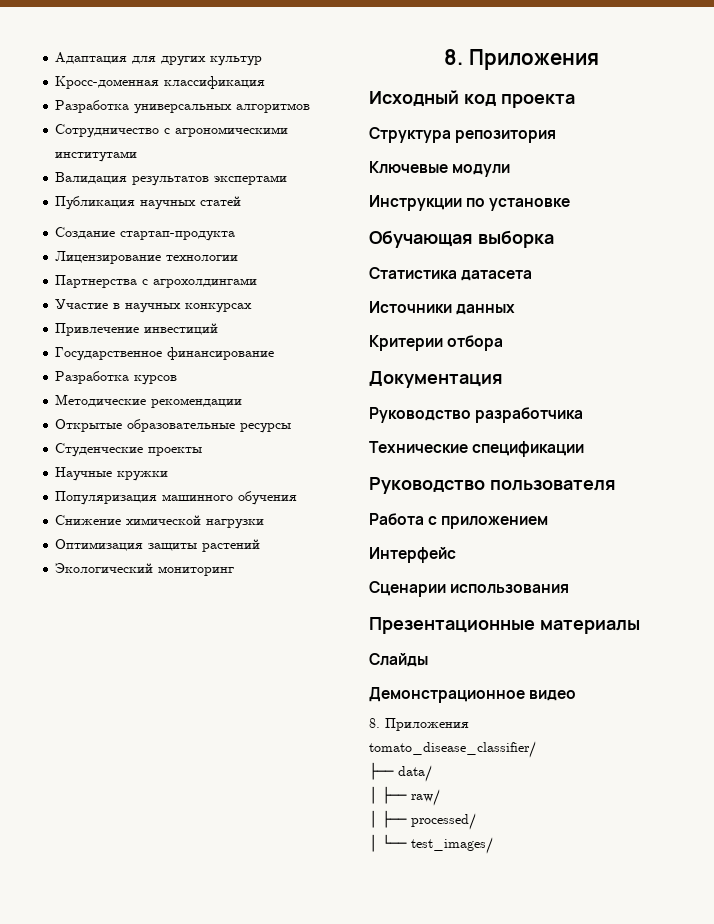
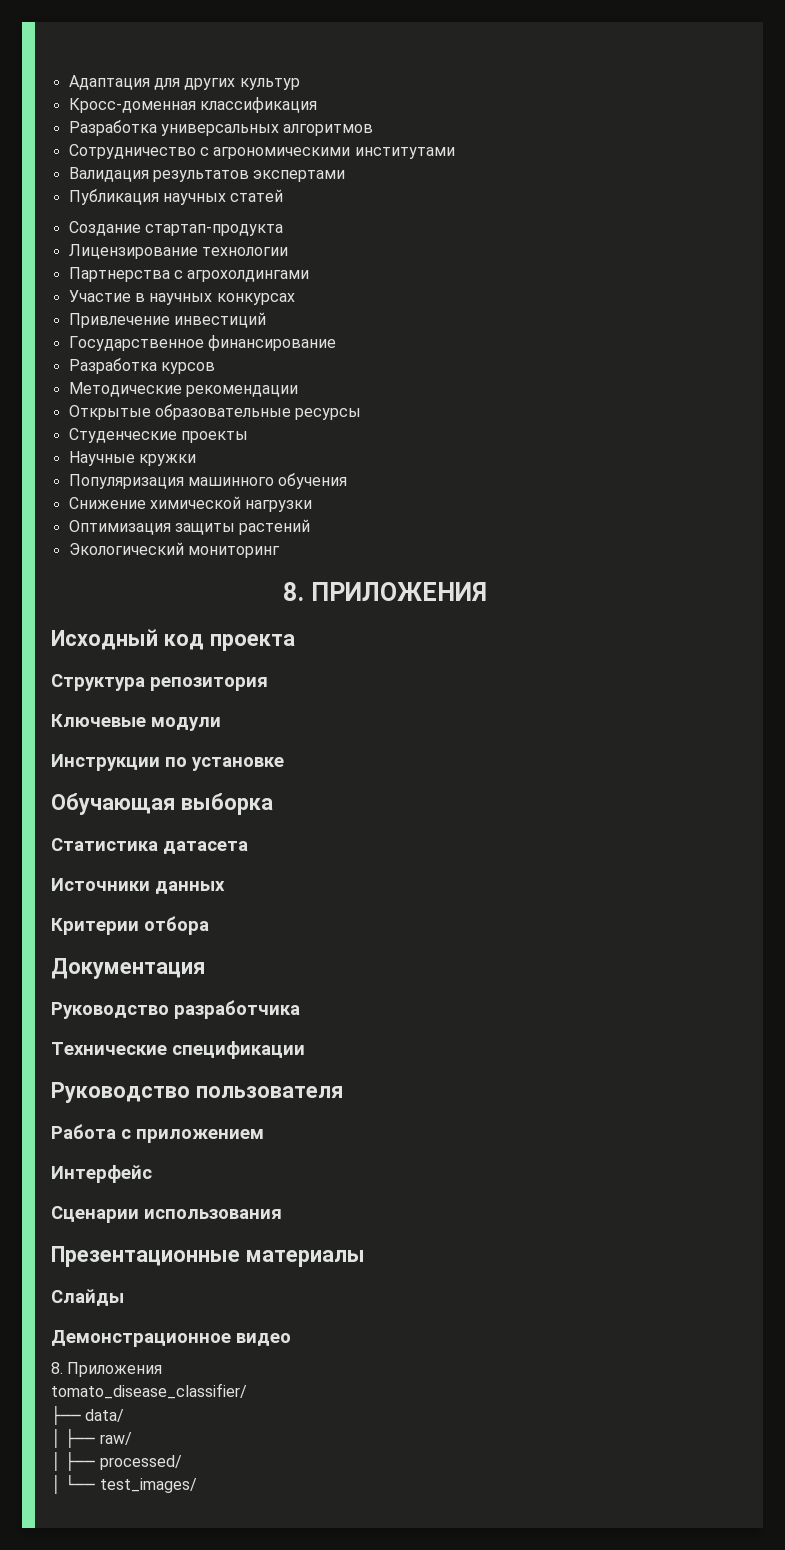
[468,49,599,70] Приложения -> [310,582,487,601] ПРИЛОЖЕНИЯ

